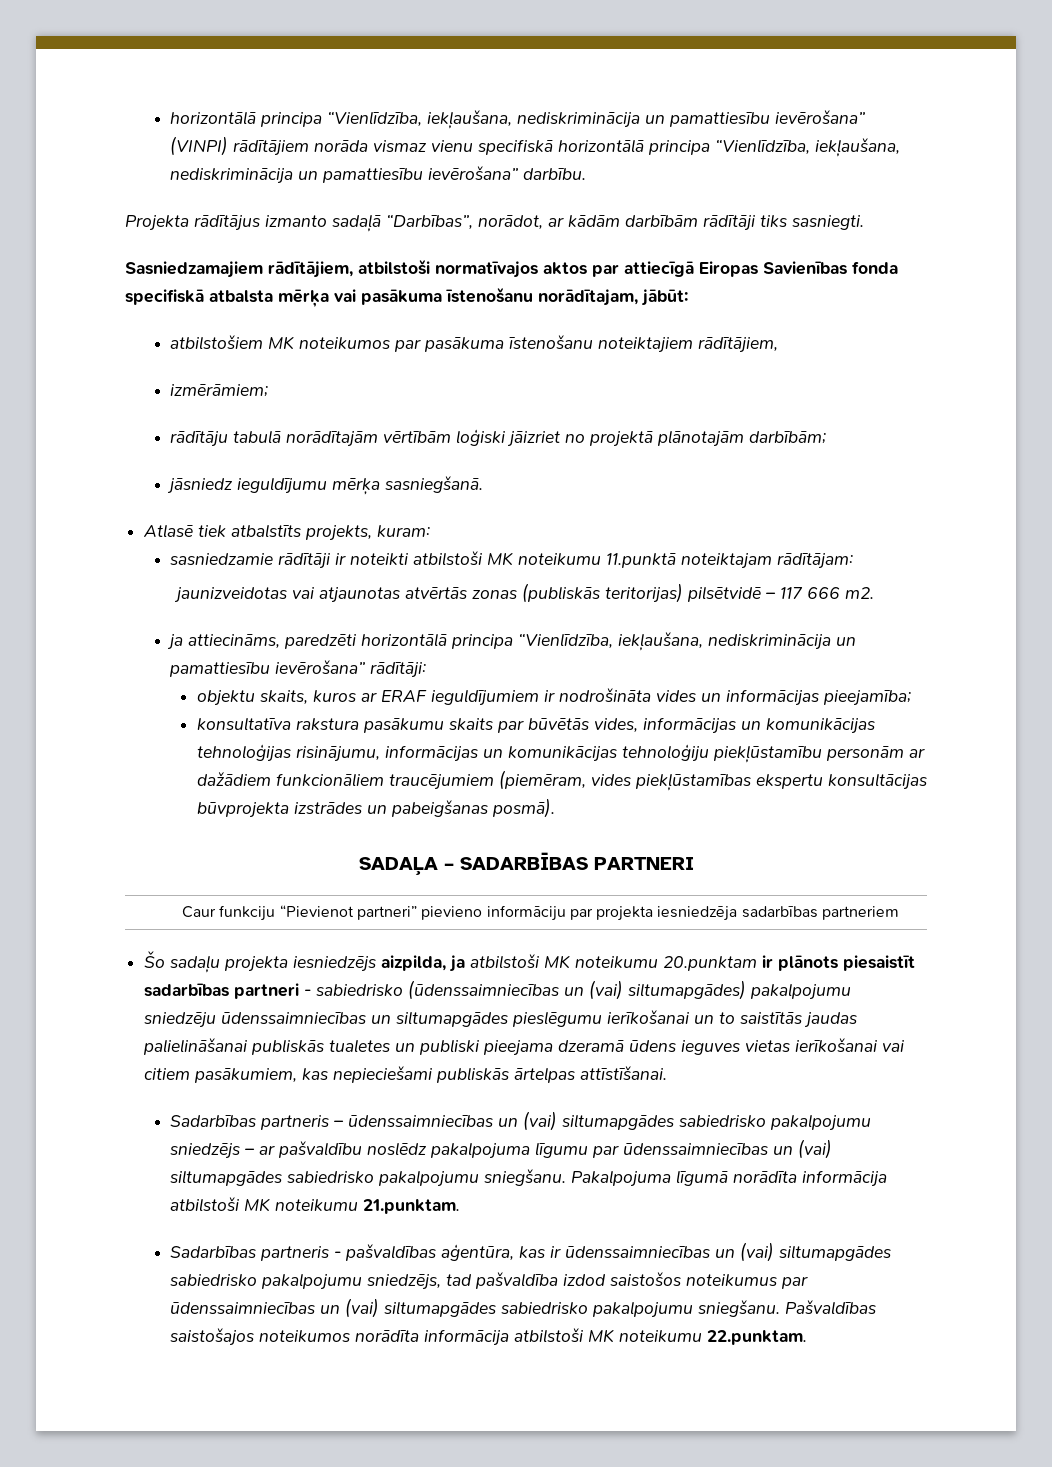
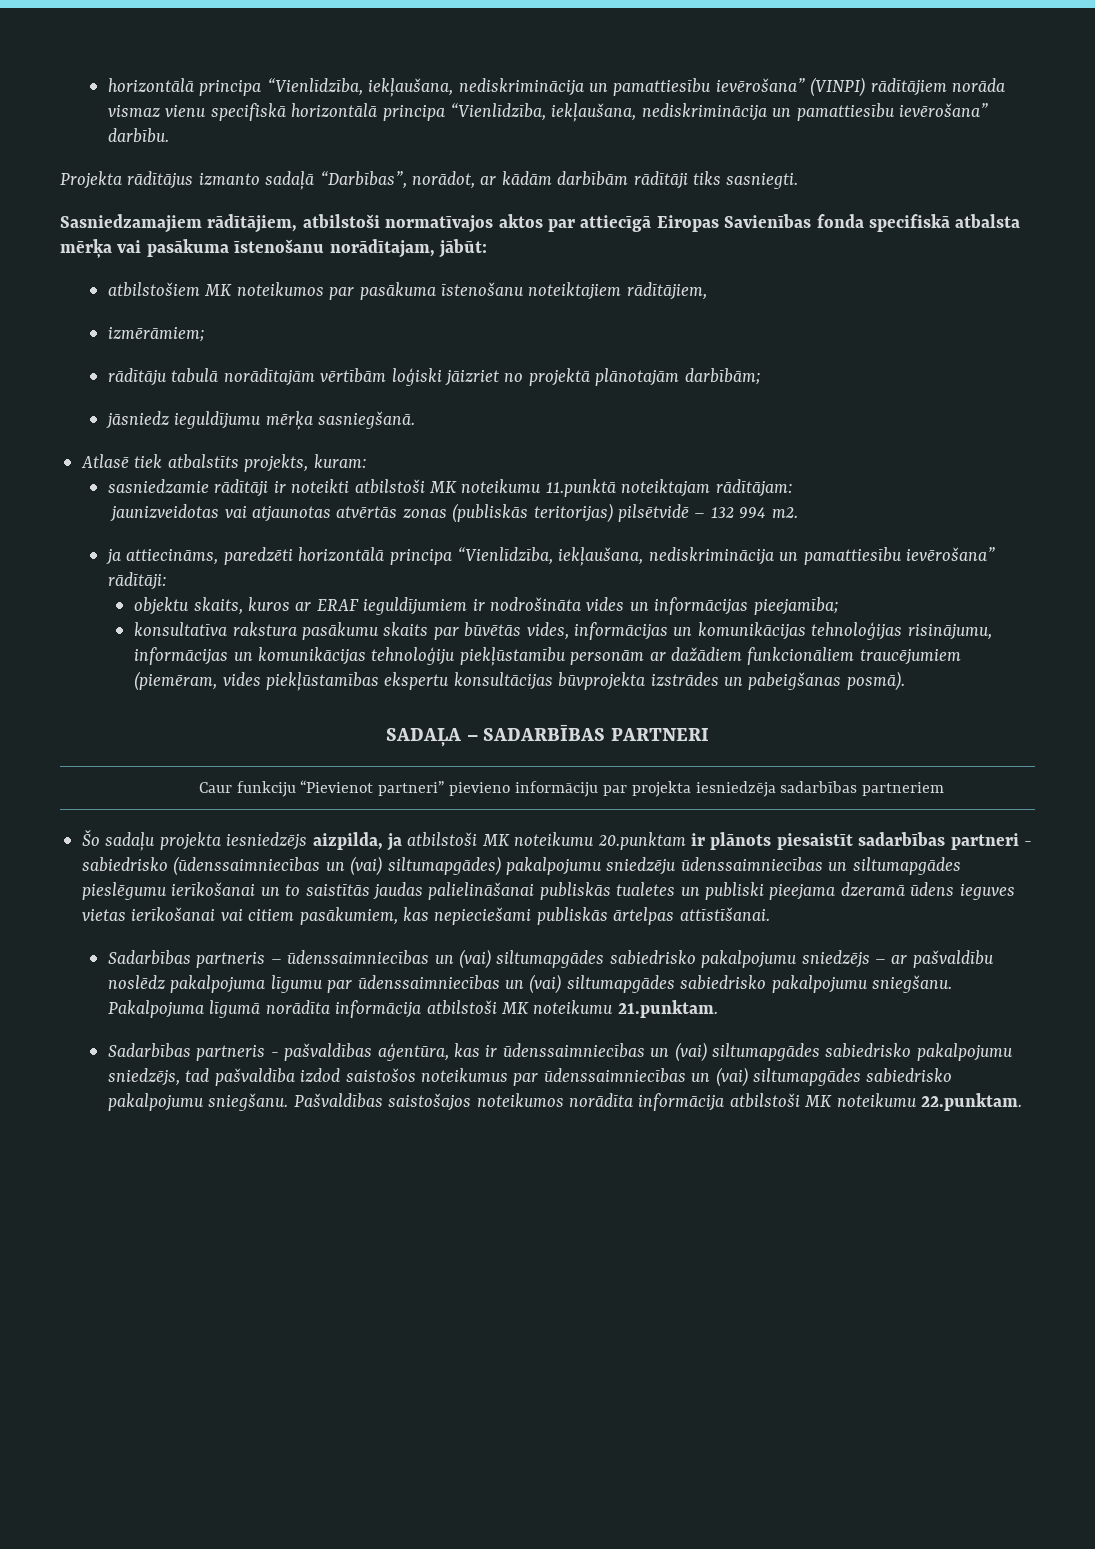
[780,587,841,599] 117 666 -> [710,507,767,518] 132 994

